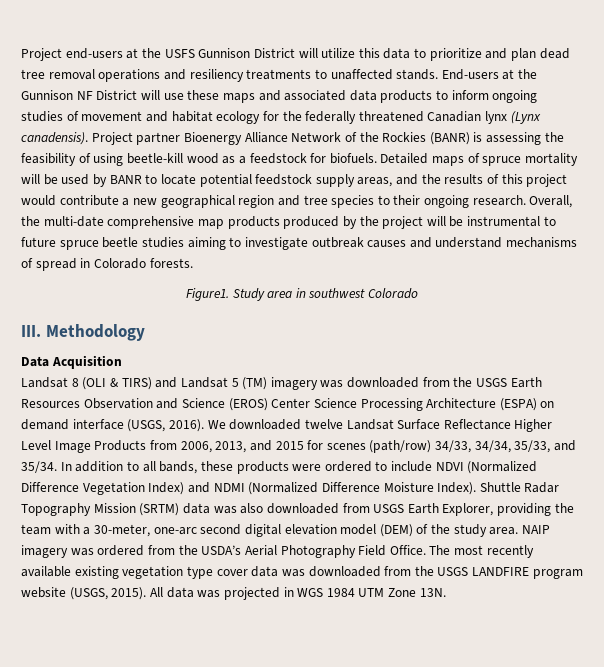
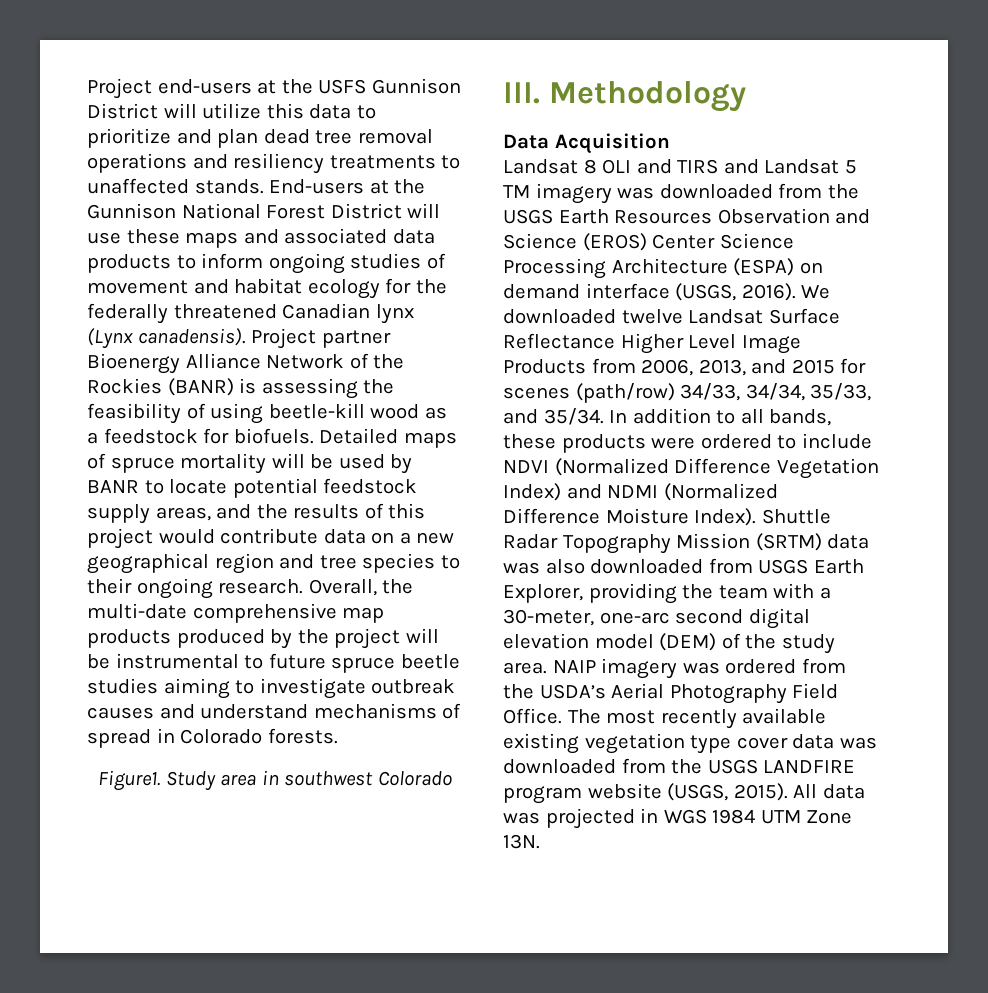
[76,91,93,100] NF -> [181,203,326,219] National Forest
(119, 200) none -> [323,529,395,544] data on
[82,377,152,390] (OLI & TIRS) -> [602,159,719,174] OLI and TIRS
[242,377,268,390] (TM) -> [503,185,530,198] TM

